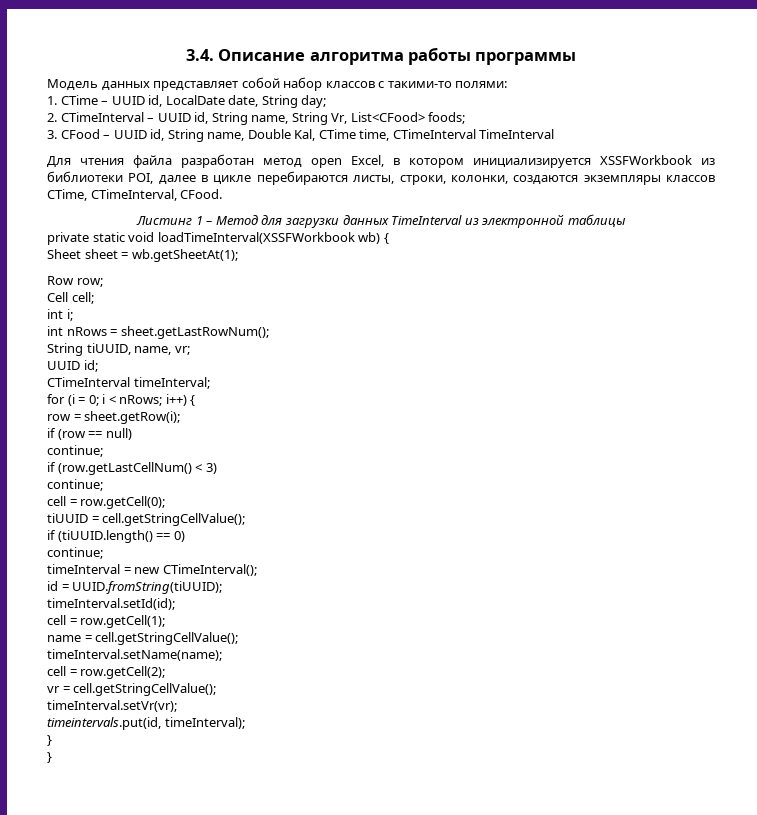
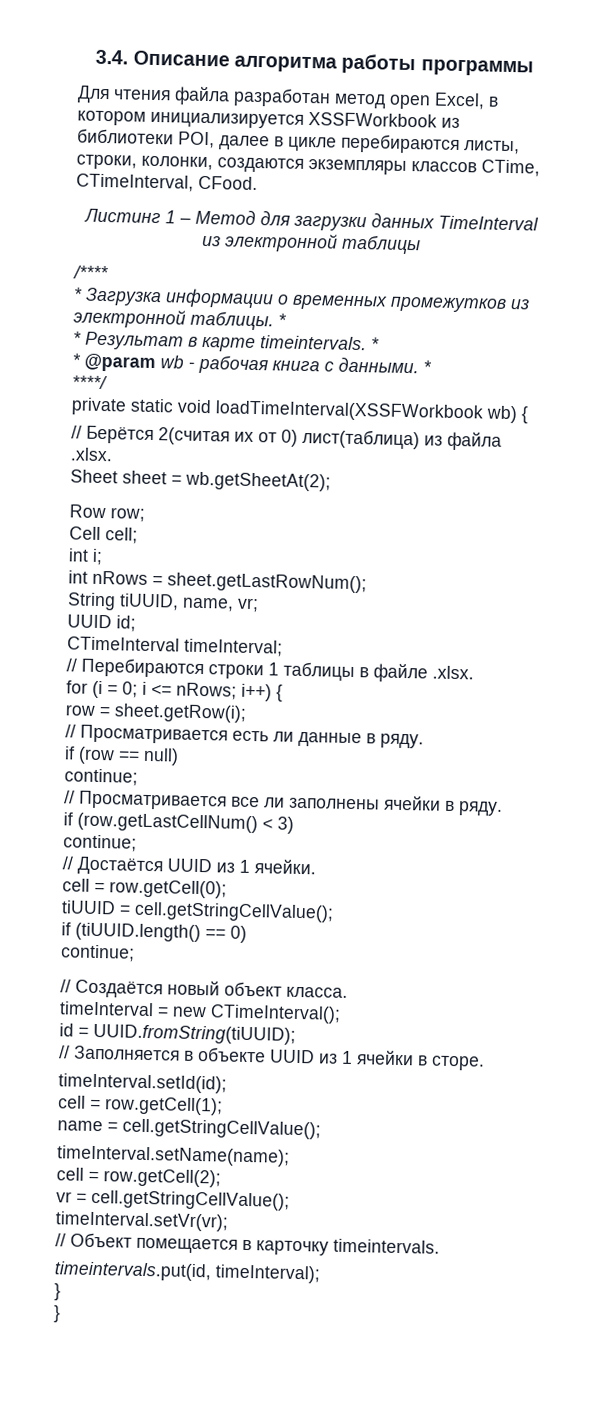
[47,77,508,91] [47,95,327,108] [47,112,466,125] [47,129,555,142] // Модель данных представляет собой набор классов с такими-то полями: // 1. CTime – UUID id, LocalDate date, String day; // 2. CTimeInterval – UUID id, String name, String Vr, List<CFood> foods; // 3. CFood – UUID id, String name, Double Kal, CTime time, CTimeInterval TimeInterval -> (534, 68) none
(626, 220) none -> [73,265,109,280] [73,287,530,313] [73,308,287,331] [73,331,380,353] [72,353,432,375] [72,375,108,390] // /**** // * Загрузка информации о временных промежутков из электронной таблицы. * // * Результат в карте timeintervals. * // * @param wb - рабочая книга с данными. * // ****/
(389, 238) none -> [71,425,502,451] [70,447,113,462] // // Берётся 2(считая их от 0) лист(таблица) из файла .xlsx.
[131,249,238,262] wb.getSheetAt(1); -> [185,471,331,492] wb.getSheetAt(2);
(210, 383) none -> [66,657,474,683] // // Перебираются строки 1 таблицы в файле .xlsx.
[108,396,116,404] < -> [151,684,172,696] <=
(181, 417) none -> [65,724,424,749] // // Просматривается есть ли данные в ряду.
(103, 451) none -> [64,790,503,816] // // Просматривается все ли заполнены ячейки в ряду.
(103, 485) none -> [62,856,316,876] // // Достаётся UUID из 1 ячейки.
(103, 553) none -> [60,979,348,999] // // Создаётся новый объект класса.
(223, 587) none -> [59,1045,485,1071] // // Заполняется в объекте UUID из 1 ячейки в сторе.
(177, 706) none -> [55,1232,440,1256] // // Объект помещается в карточку timeintervals.

